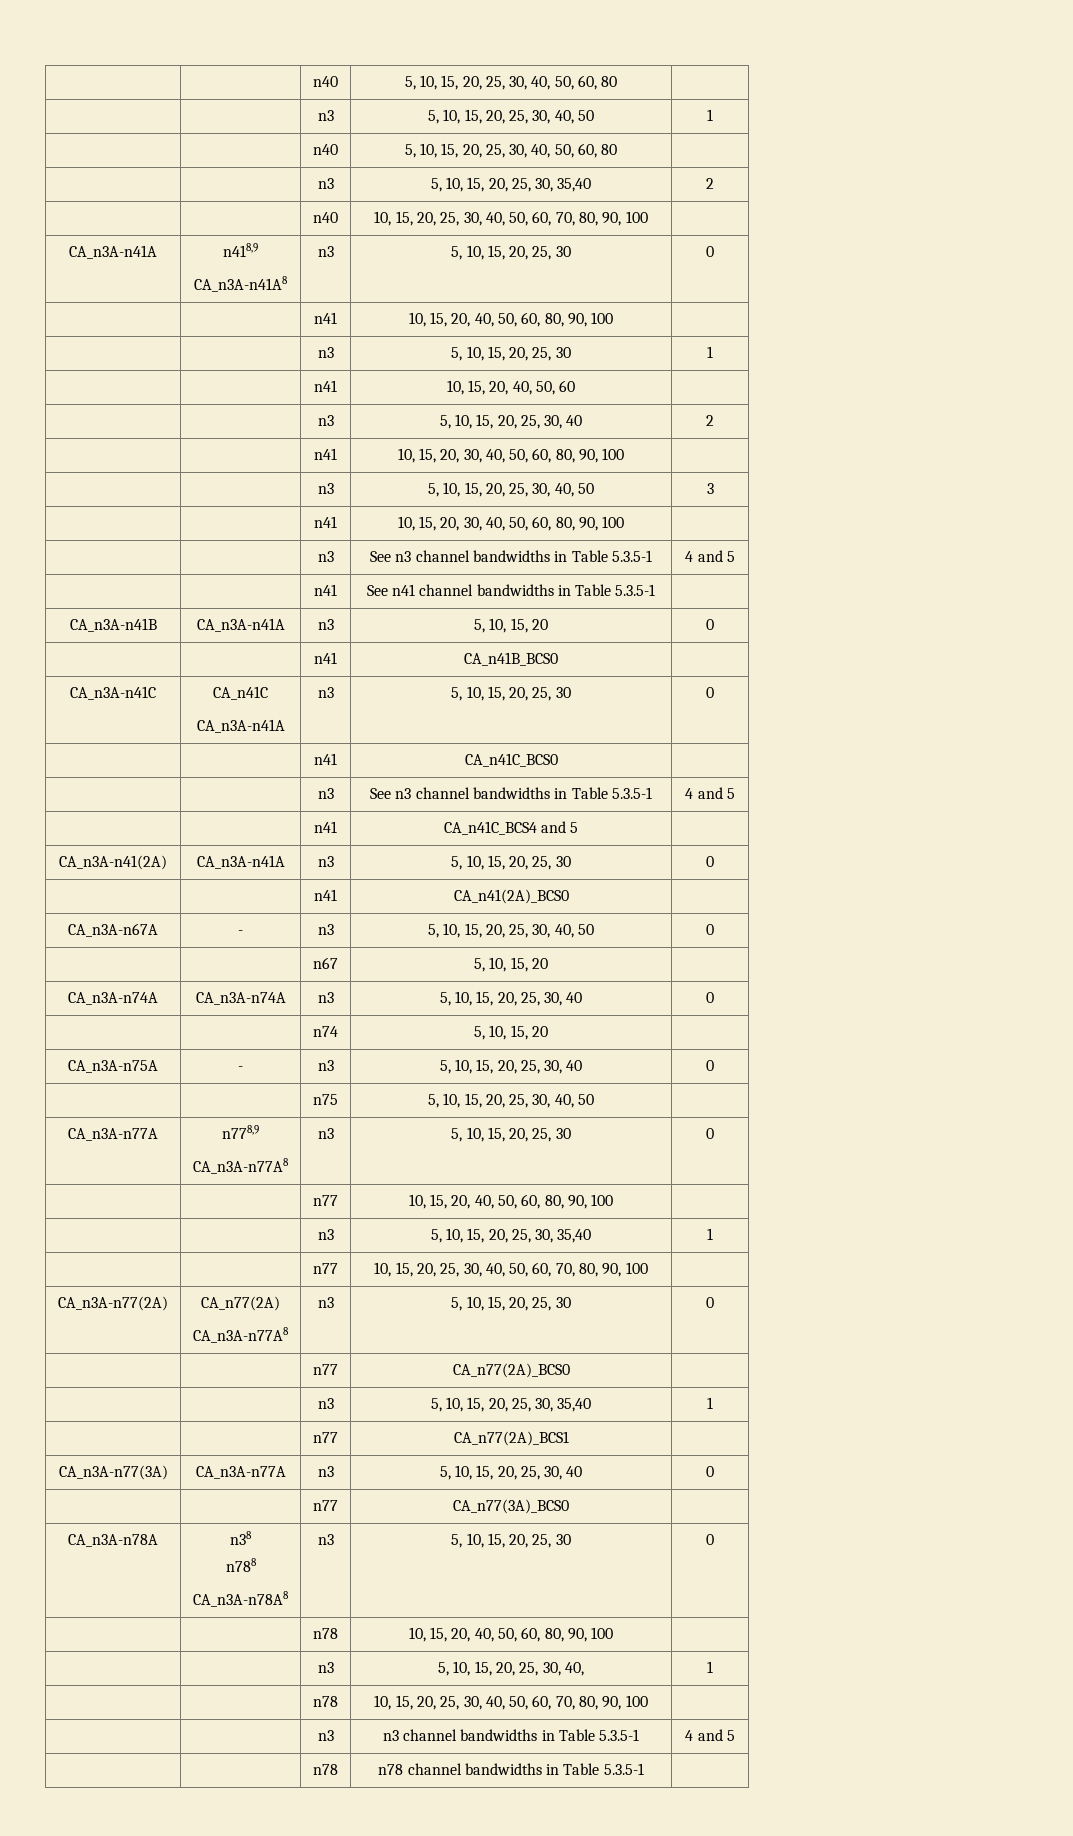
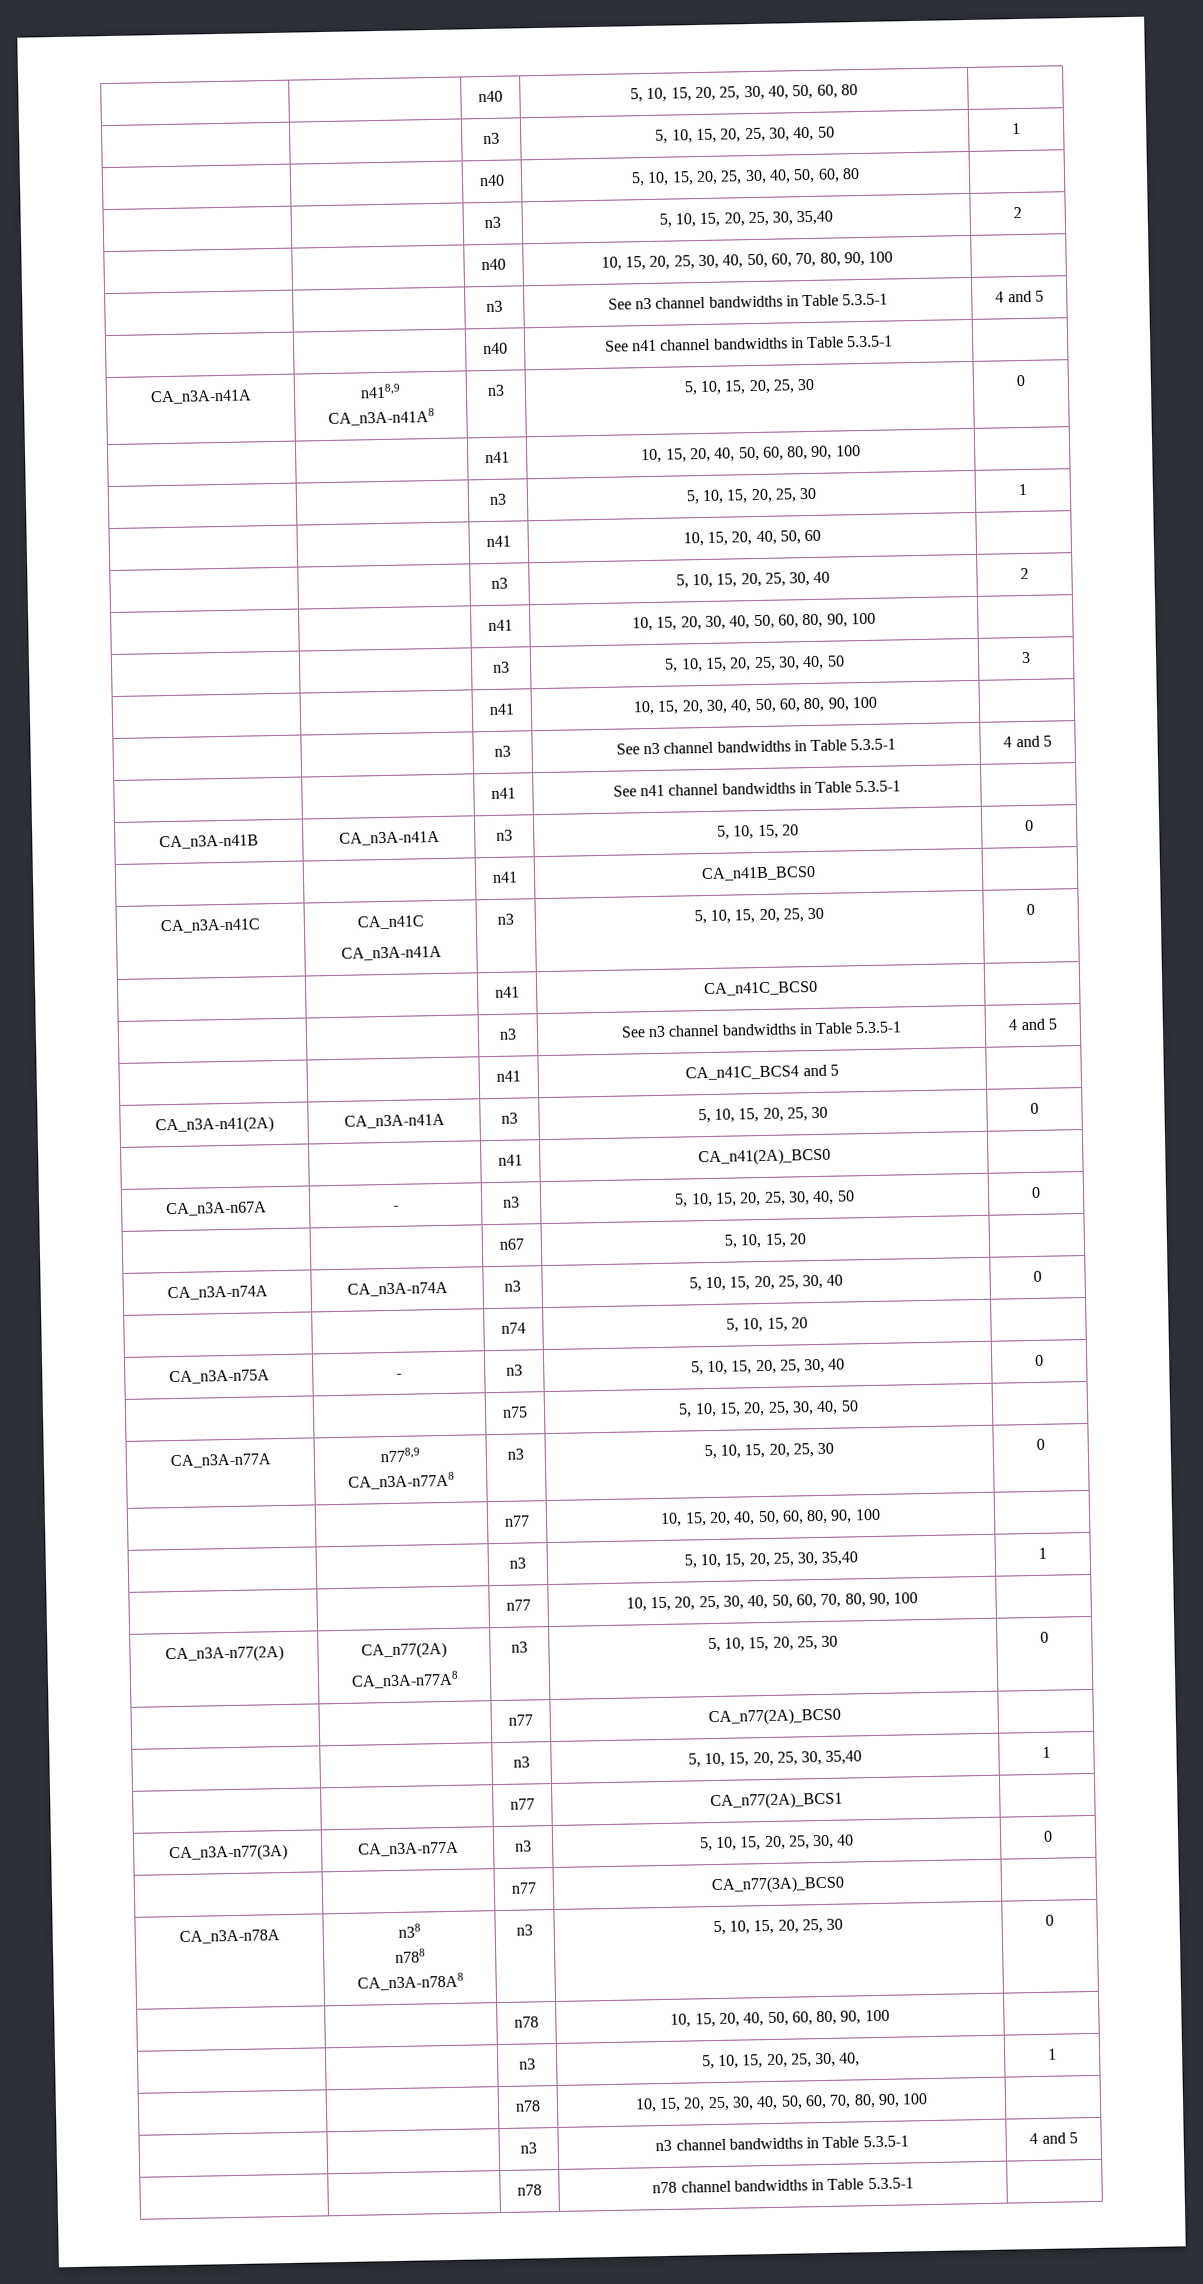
(648, 217) none -> [486,300,503,313] [607,293,889,310] [995,290,1044,303] [483,342,508,355] [604,335,894,352] // | | n3 | See n3 channel bandwidths in Table 5.3.5-1 | 4 and 5 // | | n40 | See n41 channel bandwidths in Table 5.3.5-1 |

